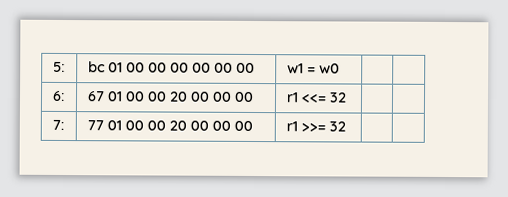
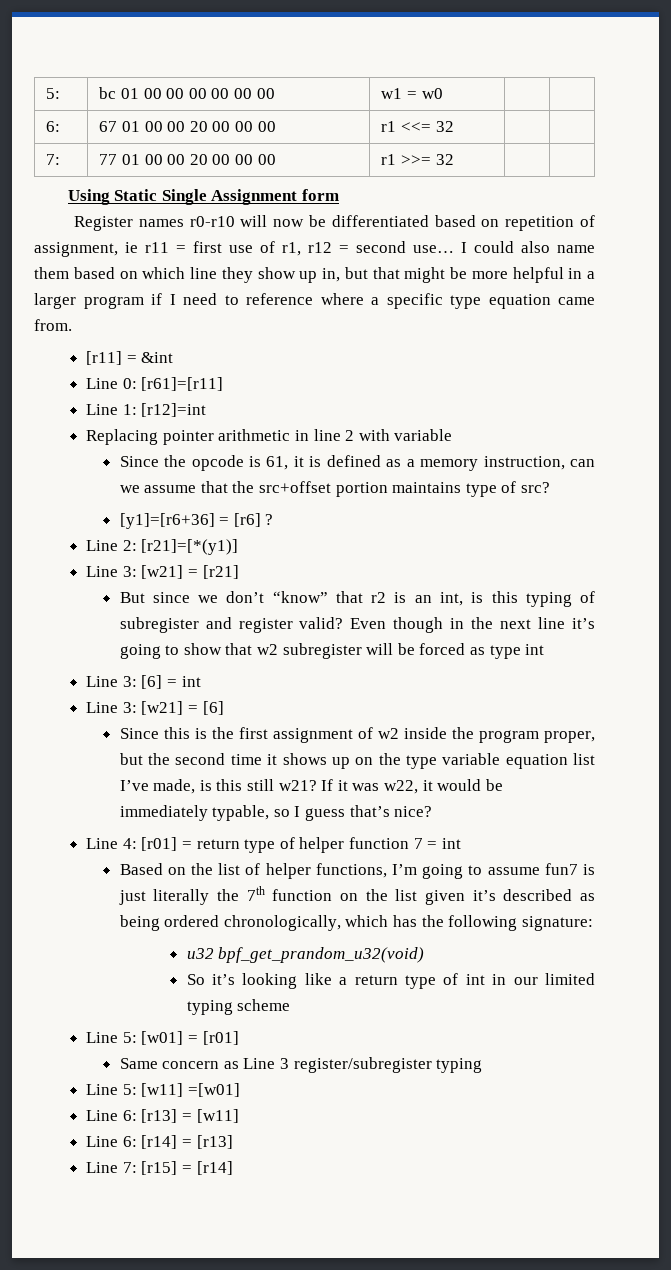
(346, 126) none -> [67,189,339,205] [74,215,595,231] [34,241,595,257] [34,267,595,283] [34,293,595,309] [34,319,72,331] [86,351,174,365] [86,377,224,391] [86,403,207,417] [86,429,453,445] [119,455,596,471] [119,481,551,497] [119,513,274,529] [86,539,239,555] [86,565,239,579] [119,591,596,607] [119,617,595,633] [119,643,545,659] [86,675,201,689] [86,701,224,715] [119,727,595,743] [119,753,595,769] [119,779,503,794] [119,805,433,821] [86,837,461,853] [119,863,596,879] [118,886,596,905] [119,915,593,931] [186,947,425,963] [186,973,595,989] [186,999,291,1015] [86,1031,239,1045] [119,1057,483,1073] [86,1083,240,1097] [86,1109,239,1123] [86,1135,233,1149] [86,1161,233,1175] // Using Static Single Assignment form // Register names r0-r10 will now be differentiated based on repetition of assignment, ie r11 = first use of r1, r12 = second use… I could also name them based on which line they show up in, but that might be more helpful in a larger program if I need to reference where a specific type equation came from. // [r11] = &int // Line 0: [r61]=[r11] // Line 1: [r12]=int // Replacing pointer arithmetic in line 2 with variable // Since the opcode is 61, it is defined as a memory instruction, can we assume that the src+offset portion maintains type of src? // [y1]=[r6+36] = [r6] ? // Line 2: [r21]=[*(y1)] // Line 3: [w21] = [r21] // But since we don’t “know” that r2 is an int, is this typing of subregister and register valid? Even though in the next line it’s going to show that w2 subregister will be forced as type int // Line 3: [6] = int // Line 3: [w21] = [6] // Since this is the first assignment of w2 inside the program proper, but the second time it shows up on the type variable equation list I’ve made, is this still w21? If it was w22, it would be immediately typable, so I guess that’s nice? // Line 4: [r01] = return type of helper function 7 = int // Based on the list of helper functions, I’m going to assume fun7 is just literally the 7th function on the list given it’s described as being ordered chronologically, which has the following signature: // u32 bpf_get_prandom_u32(void) // So it’s looking like a return type of int in our limited typing scheme // Line 5: [w01] = [r01] // Same concern as Line 3 register/subregister typing // Line 5: [w11] =[w01] // Line 6: [r13] = [w11] // Line 6: [r14] = [r13] // Line 7: [r15] = [r14]

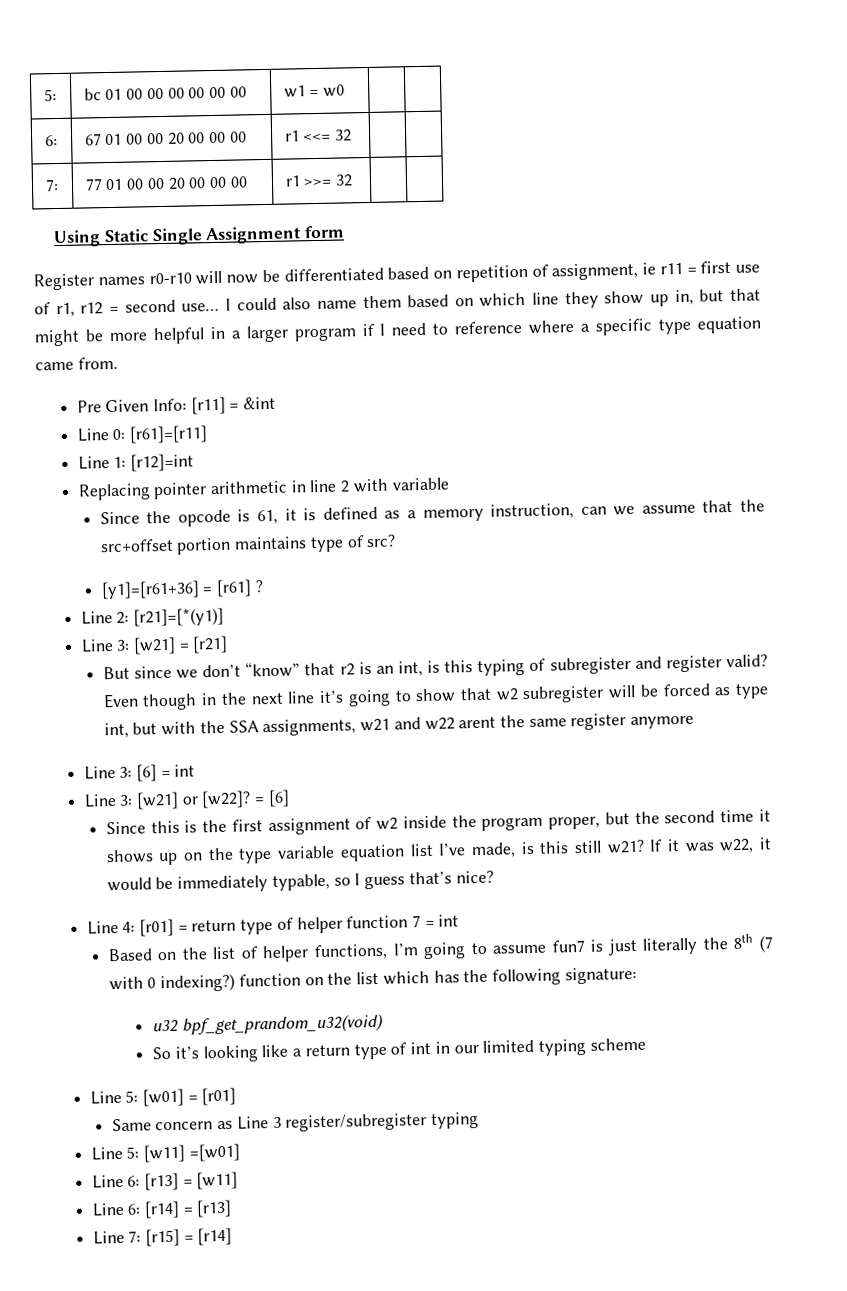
(72, 325) none -> [76,398,187,413] Pre Given Info:
[119,513,261,529] [y1]=[r6+36] = [r6] -> [100,579,253,600] [y1]=[r61+36] = [r61]
[525,644,545,655] int -> [103,713,695,739] int, but with the SSA assignments, w21 and w22 arent the same register anymore
(184, 708) none -> [181,790,252,809] or [w22]?
[246,886,596,905] [119,915,341,931] 7th function on the list given it’s described as being ordered chronologically, -> [733,933,775,953] [108,971,380,993] 8th (7 with 0 indexing?) function on the list

